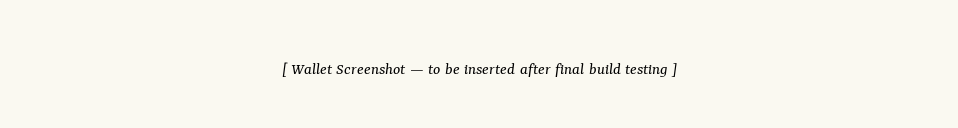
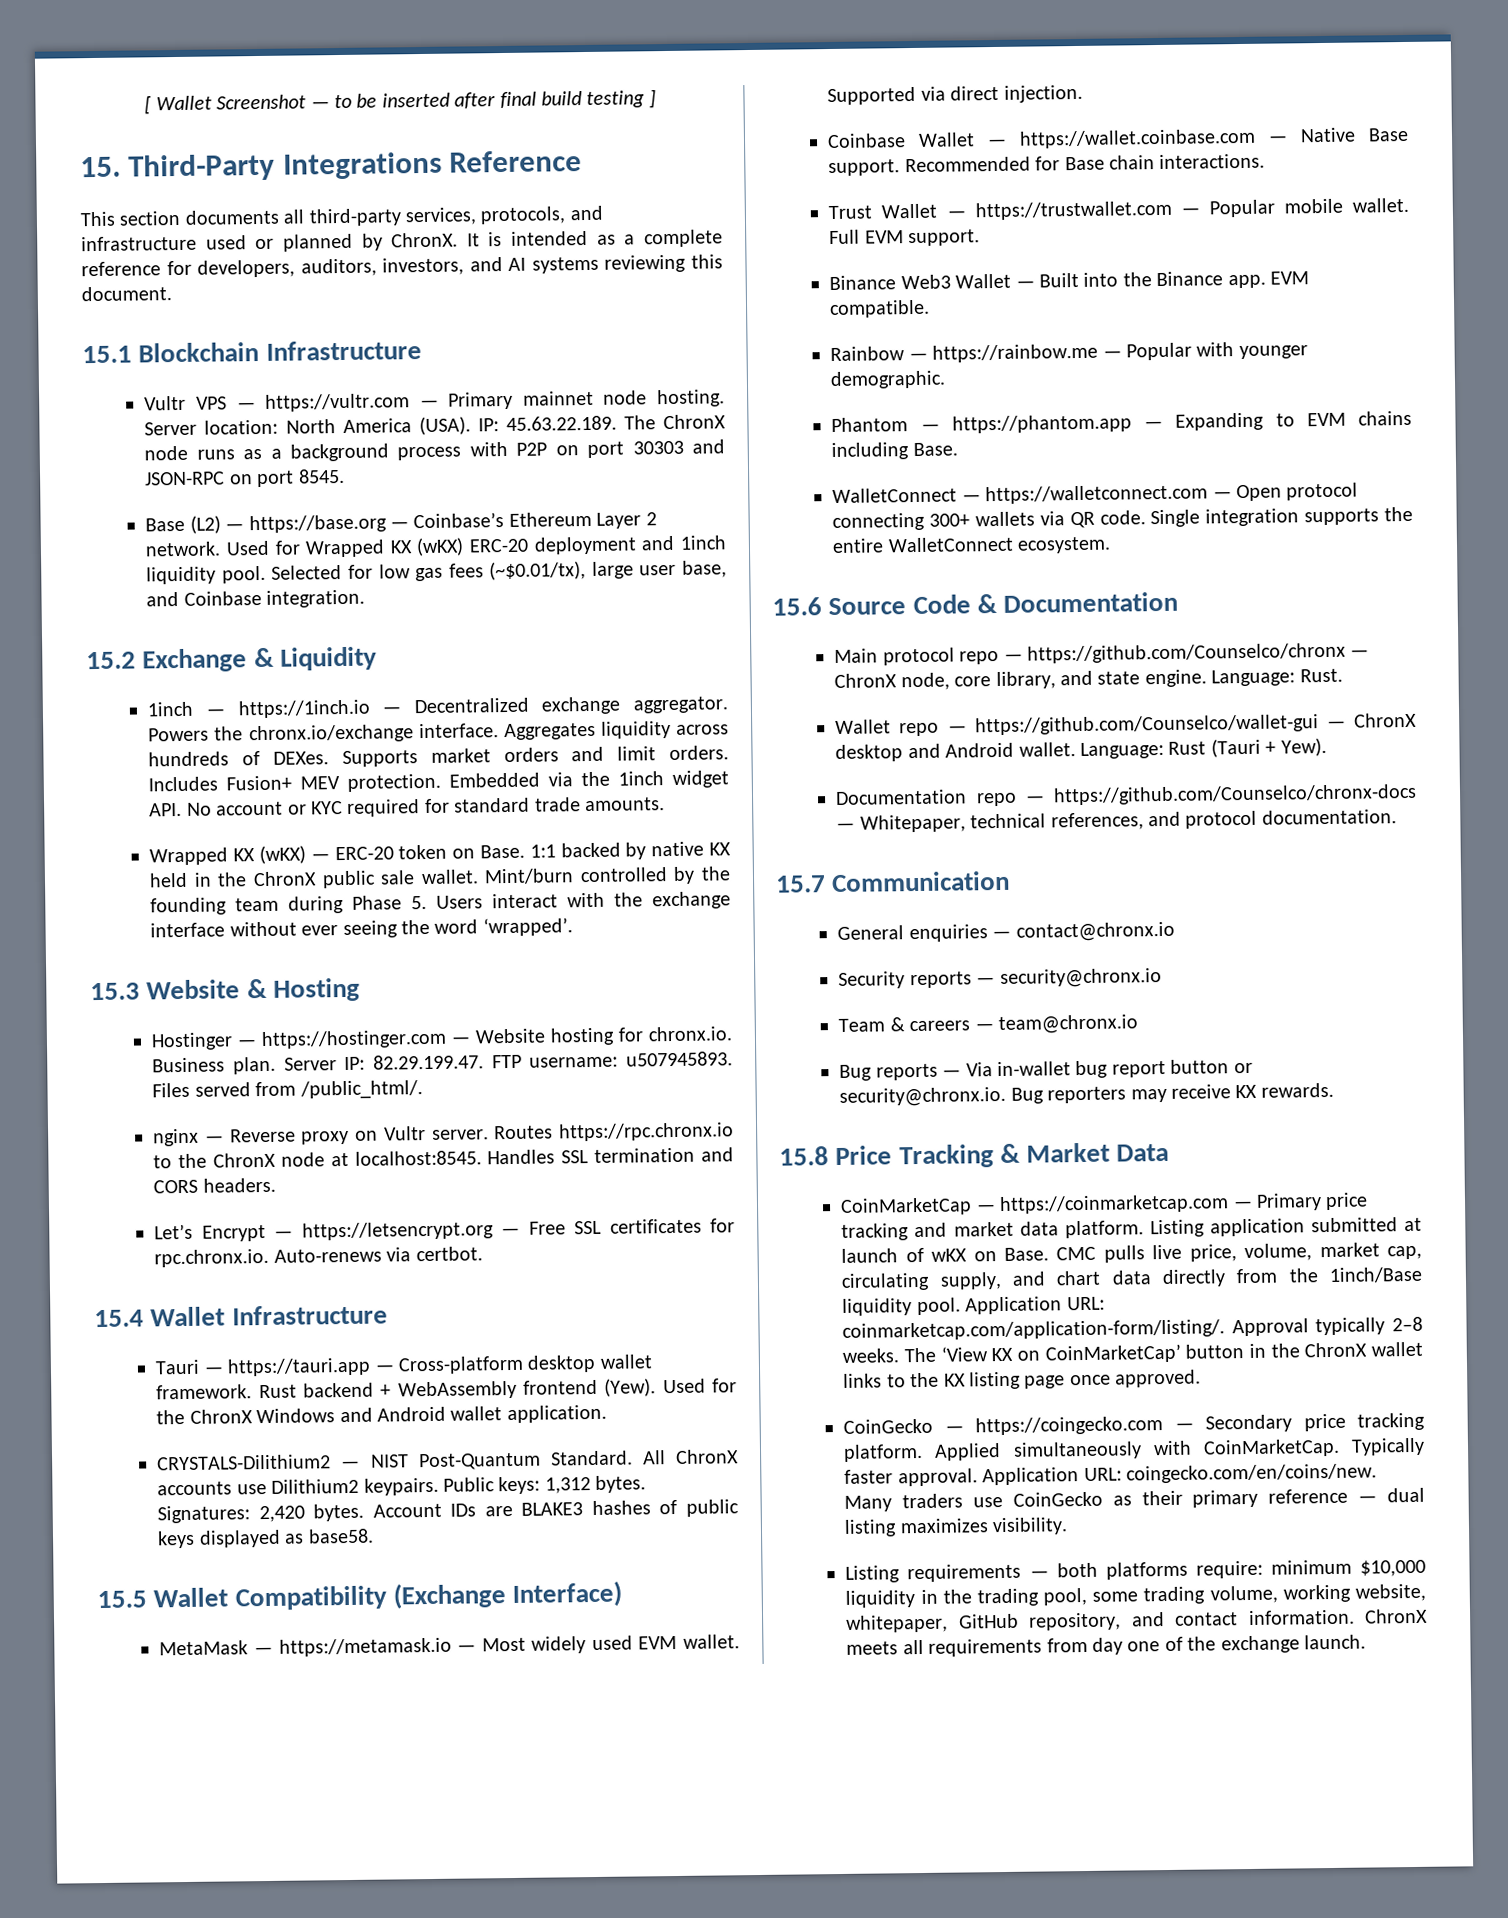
(677, 70) none -> [80,150,583,182] [80,205,603,227] [81,229,723,252] [81,254,723,278] [81,286,172,302] [82,340,422,364] [144,389,725,412] [144,414,726,436] [144,439,726,462] [145,468,345,488] [145,511,657,534] [145,535,727,558] [146,560,727,585] [146,589,366,608] [86,646,377,673] [147,696,729,719] [148,721,730,744] [148,745,729,768] [148,770,729,792] [149,797,665,817] [149,841,732,866] [149,866,731,889] [150,891,731,916] [150,917,573,939] [90,977,360,1002] [151,1026,732,1051] [152,1051,734,1075] [152,1080,423,1100] [153,1122,735,1147] [153,1147,734,1169] [153,1177,276,1194] [154,1218,735,1242] [154,1246,483,1268] [94,1304,388,1328] [155,1354,652,1377] [156,1378,737,1400] [156,1404,607,1425] [157,1449,740,1471] [157,1475,647,1496] [157,1499,740,1524] [157,1528,374,1549] [97,1580,623,1611] [159,1634,740,1657] [827,84,1083,106] [827,127,1409,149] [828,153,1266,177] [828,197,1409,221] [829,229,981,247] [829,271,1309,291] [829,299,931,319] [830,342,1308,363] [830,370,947,390] [831,410,1412,434] [831,442,958,461] [832,482,1359,505] [832,506,1413,532] [832,536,1112,554] [772,591,1179,616] [834,642,1370,666] [834,668,1343,691] [835,712,1417,737] [835,737,1327,762] [835,783,1417,807] [836,809,1397,833] [775,870,1011,893] [837,921,1175,943] [838,968,1162,989] [838,1014,1138,1035] [839,1059,1253,1081] [839,1082,1334,1107] [779,1142,1170,1169] [840,1192,1369,1216] [841,1217,1422,1241] [841,1242,1423,1263] [841,1266,1422,1291] [842,1296,1105,1316] [842,1316,1423,1341] [842,1341,1424,1364] [843,1369,1202,1390] [843,1412,1425,1436] [843,1437,1425,1462] [844,1463,1377,1487] [844,1487,1425,1512] [844,1517,1069,1537] [845,1559,1426,1583] [845,1583,1426,1608] [846,1608,1428,1633] [846,1634,1366,1657] // 15. Third-Party Integrations Reference // This section documents all third-party services, protocols, and infrastructure used or planned by ChronX. It is intended as a complete reference for developers, auditors, investors, and AI systems reviewing this document. // 15.1 Blockchain Infrastructure // Vultr VPS — https://vultr.com — Primary mainnet node hosting. Server location: North America (USA). IP: 45.63.22.189. The ChronX node runs as a background process with P2P on port 30303 and JSON-RPC on port 8545. // Base (L2) — https://base.org — Coinbase’s Ethereum Layer 2 network. Used for Wrapped KX (wKX) ERC-20 deployment and 1inch liquidity pool. Selected for low gas fees (~$0.01/tx), large user base, and Coinbase integration. // 15.2 Exchange & Liquidity // 1inch — https://1inch.io — Decentralized exchange aggregator. Powers the chronx.io/exchange interface. Aggregates liquidity across hundreds of DEXes. Supports market orders and limit orders. Includes Fusion+ MEV protection. Embedded via the 1inch widget API. No account or KYC required for standard trade amounts. // Wrapped KX (wKX) — ERC-20 token on Base. 1:1 backed by native KX held in the ChronX public sale wallet. Mint/burn controlled by the founding team during Phase 5. Users interact with the exchange interface without ever seeing the word ‘wrapped’. // 15.3 Website & Hosting // Hostinger — https://hostinger.com — Website hosting for chronx.io. Business plan. Server IP: 82.29.199.47. FTP username: u507945893. Files served from /public_html/. // nginx — Reverse proxy on Vultr server. Routes https://rpc.chronx.io to the ChronX node at localhost:8545. Handles SSL termination and CORS headers. // Let’s Encrypt — https://letsencrypt.org — Free SSL certificates for rpc.chronx.io. Auto-renews via certbot. // 15.4 Wallet Infrastructure // Tauri — https://tauri.app — Cross-platform desktop wallet framework. Rust backend + WebAssembly frontend (Yew). Used for the ChronX Windows and Android wallet application. // CRYSTALS-Dilithium2 — NIST Post-Quantum Standard. All ChronX accounts use Dilithium2 keypairs. Public keys: 1,312 bytes. Signatures: 2,420 bytes. Account IDs are BLAKE3 hashes of public keys displayed as base58. // 15.5 Wallet Compatibility (Exchange Interface) // MetaMask — https://metamask.io — Most widely used EVM wallet. Supported via direct injection. // Coinbase Wallet — https://wallet.coinbase.com — Native Base support. Recommended for Base chain interactions. // Trust Wallet — https://trustwallet.com — Popular mobile wallet. Full EVM support. // Binance Web3 Wallet — Built into the Binance app. EVM compatible. // Rainbow — https://rainbow.me — Popular with younger demographic. // Phantom — https://phantom.app — Expanding to EVM chains including Base. // WalletConnect — https://walletconnect.com — Open protocol connecting 300+ wallets via QR code. Single integration supports the entire WalletConnect ecosystem. // 15.6 Source Code & Documentation // Main protocol repo — https://github.com/Counselco/chronx — ChronX node, core library, and state engine. Language: Rust. // Wallet repo — https://github.com/Counselco/wallet-gui — ChronX desktop and Android wallet. Language: Rust (Tauri + Yew). // Documentation repo — https://github.com/Counselco/chronx-docs — Whitepaper, technical references, and protocol documentation. // 15.7 Communication // General enquiries — contact@chronx.io // Security reports — security@chronx.io // Team & careers — team@chronx.io // Bug reports — Via in-wallet bug report button or security@chronx.io. Bug reporters may receive KX rewards. // 15.8 Price Tracking & Market Data // CoinMarketCap — https://coinmarketcap.com — Primary price tracking and market data platform. Listing application submitted at launch of wKX on Base. CMC pulls live price, volume, market cap, circulating supply, and chart data directly from the 1inch/Base liquidity pool. Application URL: coinmarketcap.com/application-form/listing/. Approval typically 2–8 weeks. The ‘View KX on CoinMarketCap’ button in the ChronX wallet links to the KX listing page once approved. // CoinGecko — https://coingecko.com — Secondary price tracking platform. Applied simultaneously with CoinMarketCap. Typically faster approval. Application URL: coingecko.com/en/coins/new. Many traders use CoinGecko as their primary reference — dual listing maximizes visibility. // Listing requirements — both platforms require: minimum $10,000 liquidity in the trading pool, some trading volume, working website, whitepaper, GitHub repository, and contact information. ChronX meets all requirements from day one of the exchange launch.

